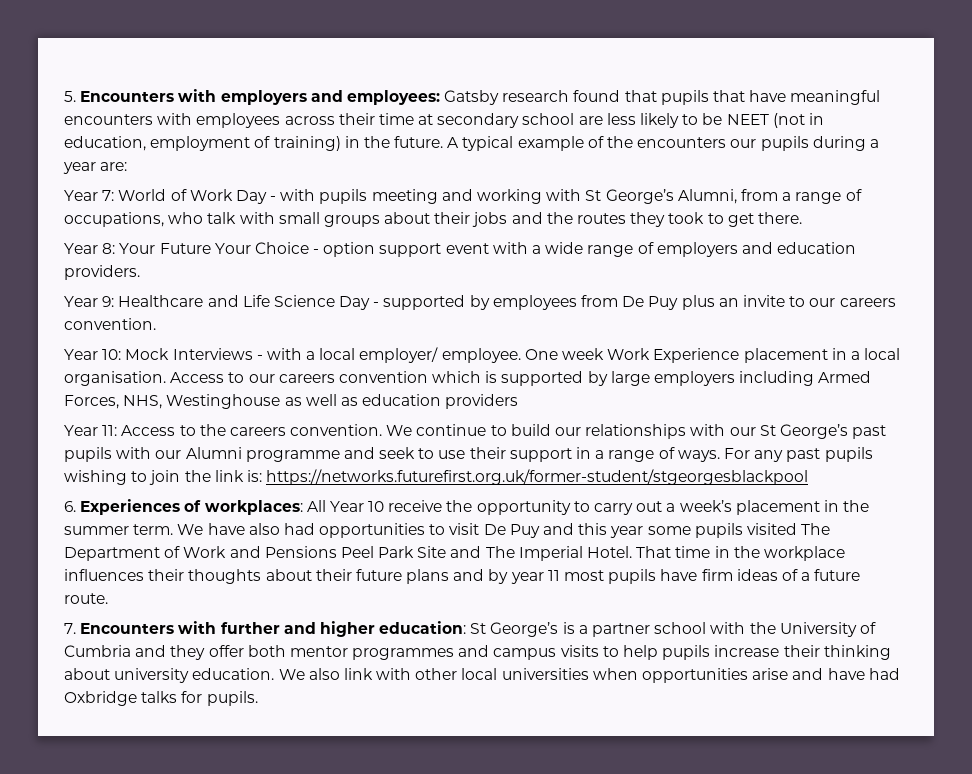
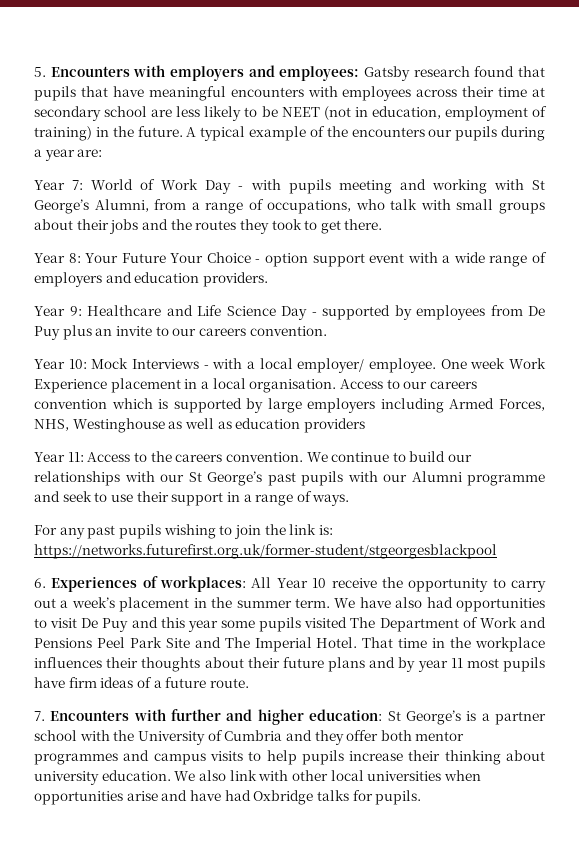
(720, 456) none -> (350, 500) //

